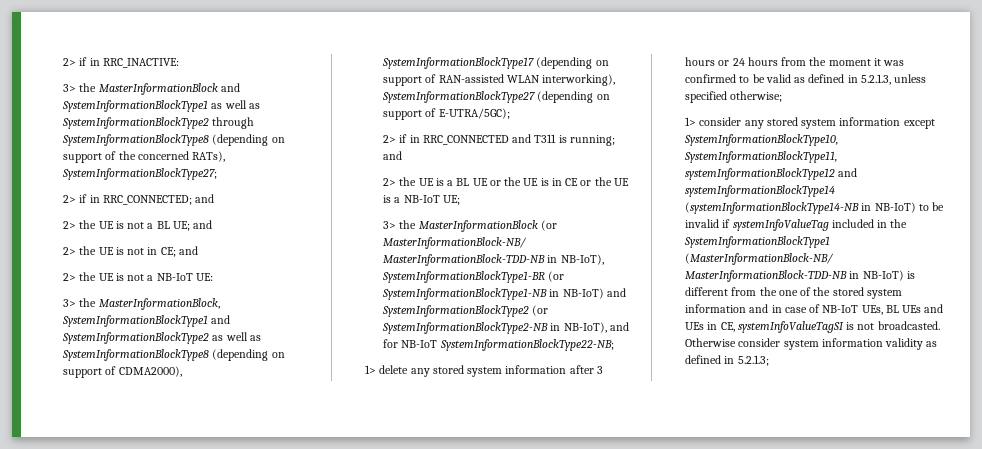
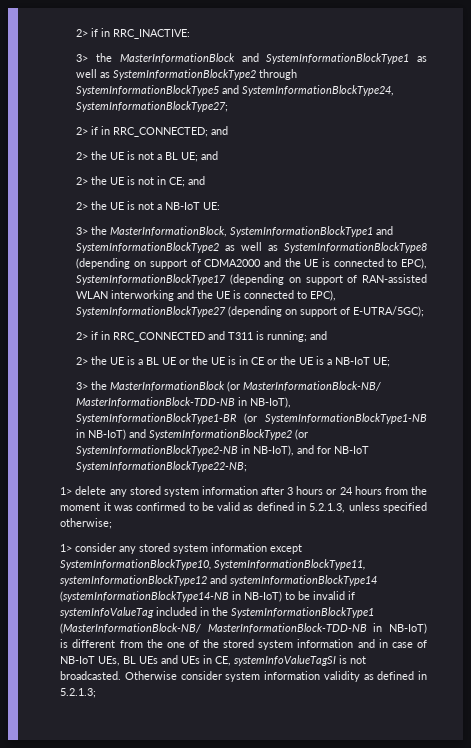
[62,134,285,146] [63,151,226,163] SystemInformationBlockType8 (depending on support of the concerned RATs), -> [76,85,395,96] SystemInformationBlockType5 and SystemInformationBlockType24,
[118,366,182,377] CDMA2000), -> [204,258,428,269] CDMA2000 and the UE is connected to EPC),
[542,74,616,86] interworking), -> [111,290,337,301] interworking and the UE is connected to EPC),

